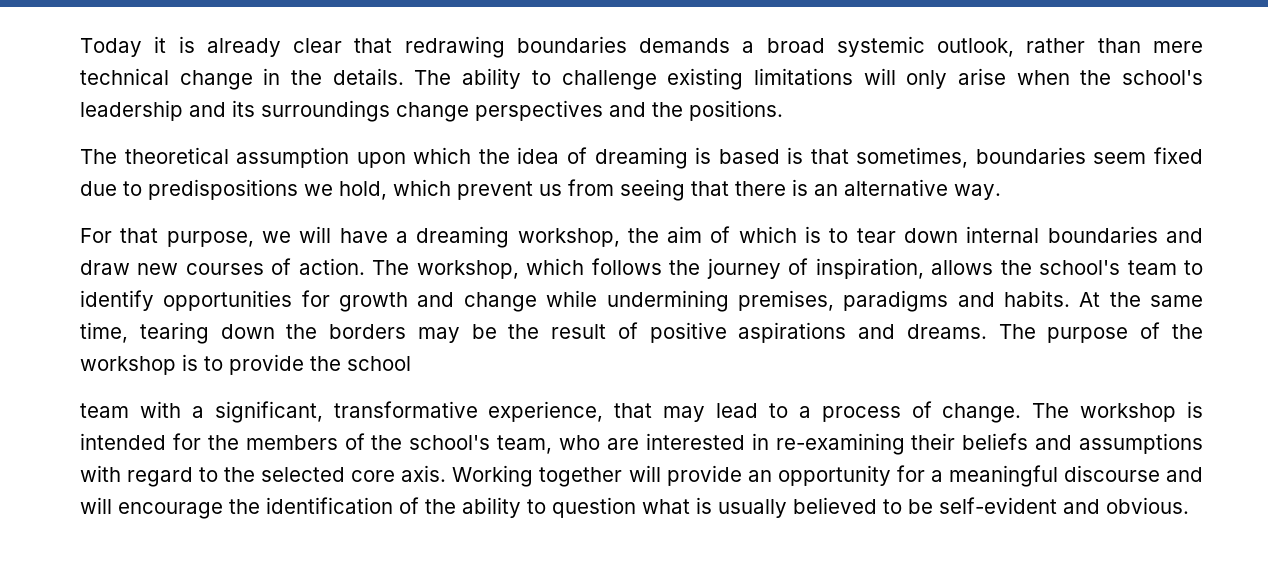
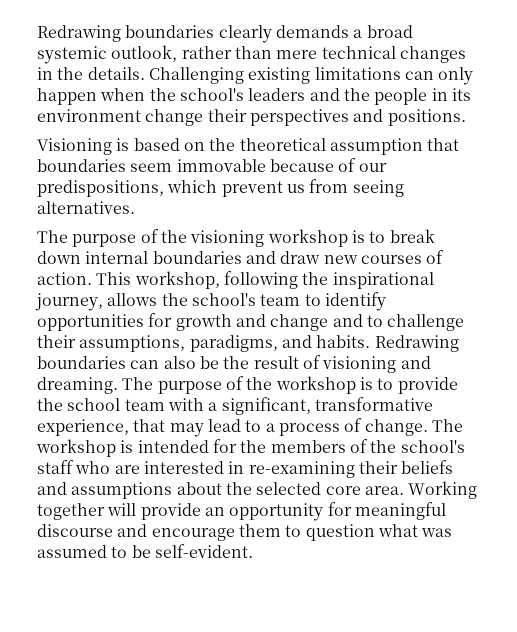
[80,36,627,58] Today it is already clear that redrawing boundaries -> [37,25,272,43] Redrawing boundaries clearly
[179,70,253,90] change -> [399,46,466,63] changes
[414,68,1203,90] [80,100,469,122] The ability to challenge existing limitations will only arise when the school's leadership and its surroundings change -> [148,67,474,85] [37,88,471,105] [37,109,247,126] Challenging existing limitations can only happen when the school's leaders and the people in its environment change their
[652,102,683,117] the -> (384, 115) none
[80,147,1203,169] [80,179,387,200] The theoretical assumption upon which the idea of dreaming is based is that sometimes, boundaries seem fixed due to predispositions we hold, -> [37,138,460,155] [37,158,387,172] [37,180,164,197] Visioning is based on the theoretical assumption that boundaries seem immovable because of our predispositions,
[691,179,1001,200] [80,226,896,248] that there is an alternative way. // For that purpose, we will have a dreaming workshop, the aim of which is to tear -> [37,201,135,214] [37,229,435,247] alternatives. // The purpose of the visioning workshop is to break
[372,258,924,279] The workshop, which follows the journey of inspiration, -> [96,271,434,289] [35,293,103,311] This workshop, following the inspirational journey,
[546,290,1204,312] [80,322,987,344] while undermining premises, paradigms and habits. At the same time, tearing down the borders may be the result of positive aspirations and dreams. -> [332,314,465,331] [37,335,459,352] [37,355,431,373] [37,377,118,394] and to challenge their assumptions, paradigms, and habits. Redrawing boundaries can also be the result of visioning and dreaming.
(411, 363) // -> (121, 404) none
[497,435,553,454] team, -> [37,460,74,474] staff
[80,465,219,487] with regard to -> [176,482,222,495] about
[401,465,447,482] axis. -> [364,486,404,495] area.
[930,470,943,482] a -> (352, 509) none
[80,497,1189,519] will encourage the identification of the ability to question what is usually believed to be self-evident and obvious. -> [151,524,453,541] [37,544,253,558] encourage them to question what was assumed to be self-evident.

